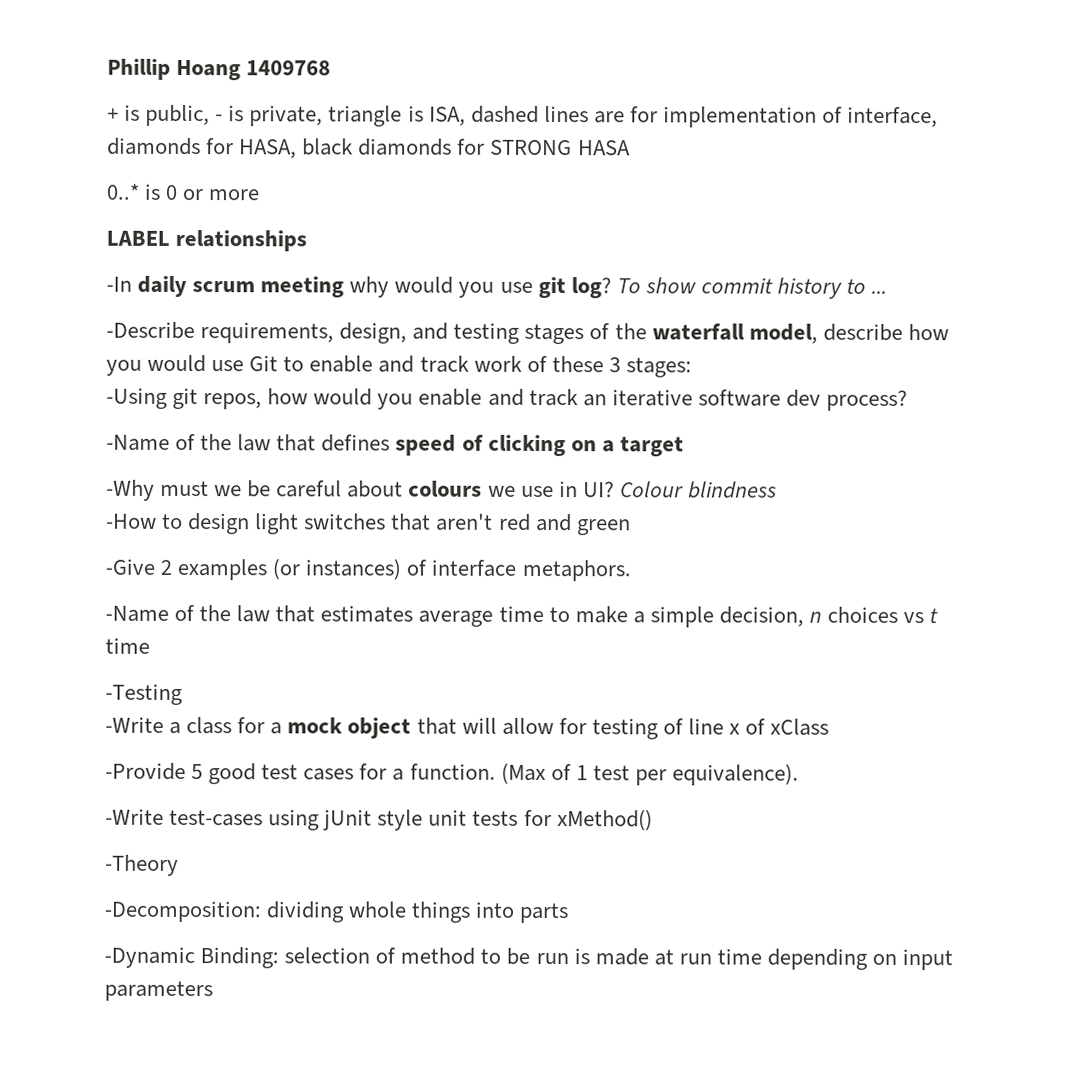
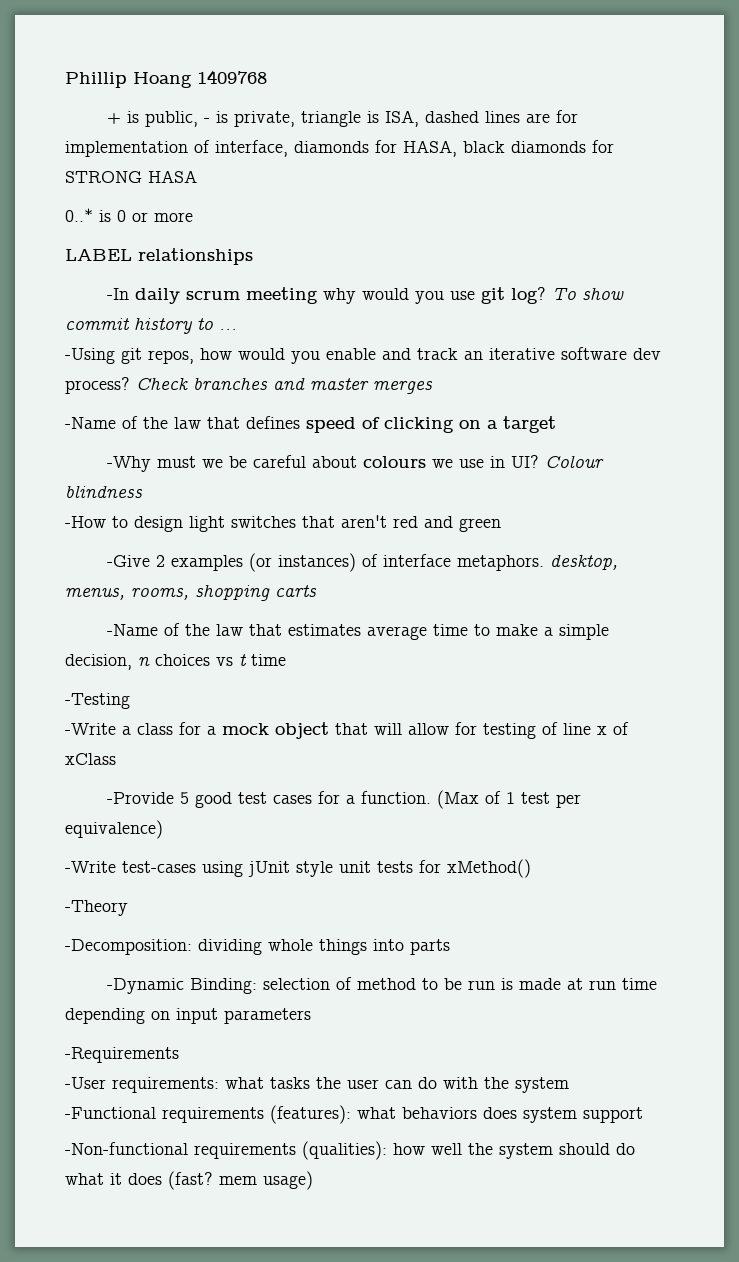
[106,321,949,345] [106,354,692,378] // -Describe requirements, design, and testing stages of the waterfall model, describe how you would use Git to enable and track work of these 3 stages: -> (237, 329) none
(908, 400) none -> [136,377,433,394] Check branches and master merges
(631, 570) none -> [549,555,618,570] [65,584,317,601] desktop, menus, rooms, shopping carts
[671,763,799,786] equivalence). -> [65,820,163,839] equivalence)
(213, 991) none -> [65,1047,179,1063] [65,1077,569,1093] [65,1105,643,1124] [65,1141,635,1160] [65,1171,313,1190] // -Requirements // -User requirements: what tasks the user can do with the system // -Functional requirements (features): what behaviors does system support // -Non-functional requirements (qualities): how well the system should do what it does (fast? mem usage)

